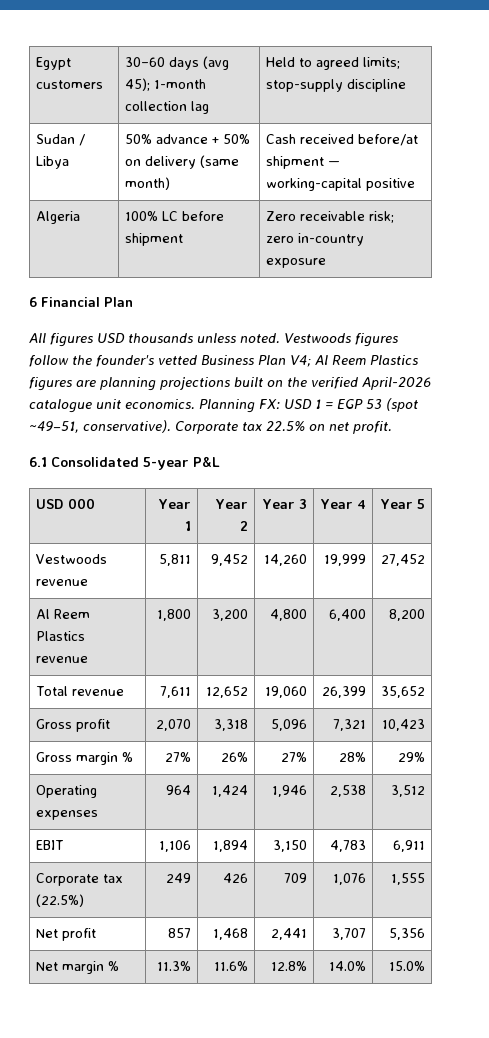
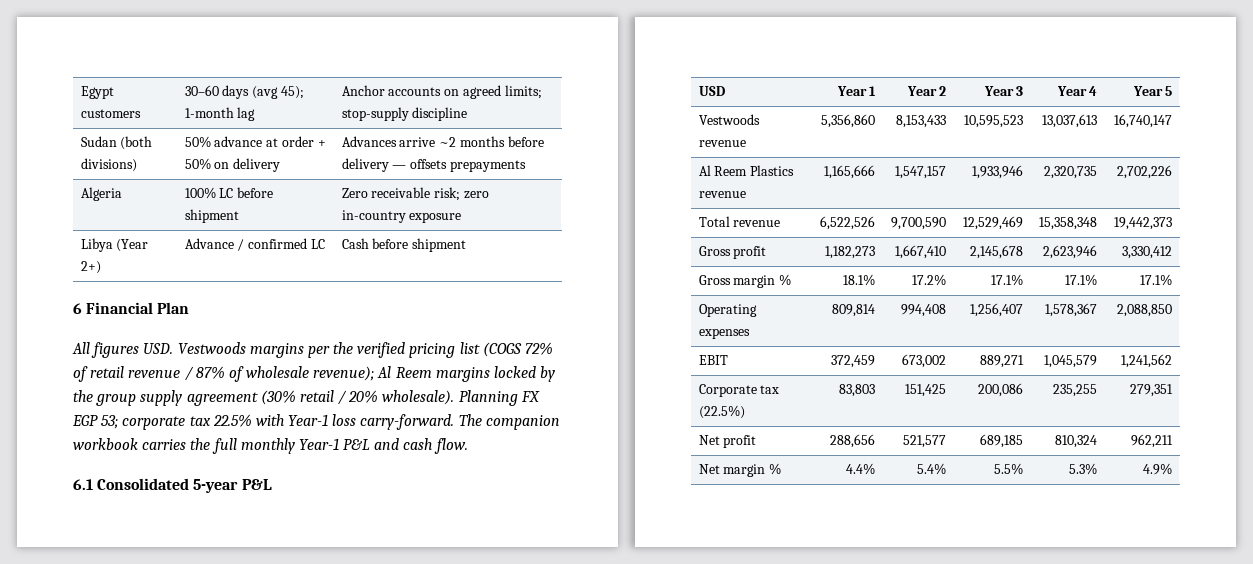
[124,101,187,111] collection -> (234, 112) none
[265,57,312,67] Held to -> [341,85,460,96] Anchor accounts on
[78,134,85,146] [35,156,69,169] / Libya -> [120,136,153,150] [80,158,137,172] (both divisions)
(208, 139) none -> [266,136,315,147] at order
[199,155,239,168] [124,177,170,190] [265,134,418,146] [265,156,340,169] [265,178,415,191] (same month) | Cash received before/at shipment — working-capital positive -> [341,136,544,147] [341,158,527,172] | Advances arrive ~2 months before delivery — offsets prepayments
(326, 263) none -> [80,238,149,252] [80,261,101,274] [184,238,326,251] [341,238,467,252] // Libya (Year 2+) | Advance / confirmed LC | Cash before shipment
[97,333,398,347] [29,355,418,367] [29,377,431,391] [29,398,418,413] [29,420,392,434] USD thousands unless noted. Vestwoods figures follow the founder's vetted Business Plan V4; Al Reem Plastics figures are planning projections built on the verified April-2026 catalogue unit economics. Planning FX: USD 1 = EGP 53 (spot ~49–51, conservative). Corporate tax 22.5% on net profit. -> [143,342,554,358] [73,366,556,382] [73,390,540,406] [72,414,560,430] [73,438,468,454] USD. Vestwoods margins per the verified pricing list (COGS 72% of retail revenue / 87% of wholesale revenue); Al Reem margins locked by the group supply agreement (30% retail / 20% wholesale). Planning FX EGP 53; corporate tax 22.5% with Year-1 loss carry-forward. The companion workbook carries the full monthly Year-1 P&L and cash flow.
[67,498,95,509] 000 -> (725, 91) none
[159,554,192,566] [211,554,249,566] [264,554,308,566] [324,554,367,566] [381,554,426,566] 5,811 | 9,452 | 14,260 | 19,999 | 27,452 -> [821,114,876,128] [896,115,947,128] [964,115,1024,128] [1042,114,1098,128] [1114,114,1173,128] 5,356,860 | 8,153,433 | 10,595,523 | 13,037,613 | 16,740,147
[157,609,192,621] [212,609,249,621] [270,609,308,621] [329,609,367,621] [389,609,426,621] [35,686,124,696] [160,686,192,698] [206,686,249,698] [265,686,308,698] [322,686,367,698] [381,686,426,698] [35,719,110,732] [156,719,192,731] [214,719,249,731] [271,719,308,731] [333,719,367,731] [382,719,426,731] [35,752,133,765] [165,752,192,762] [221,752,249,762] [281,752,308,762] [339,752,367,762] [398,752,426,762] [35,785,97,798] [35,810,98,820] [166,785,192,795] [212,785,249,797] [272,785,308,797] [330,785,367,797] [391,785,426,797] [35,840,63,850] [159,840,192,852] [213,840,249,852] [273,840,308,852] [330,840,367,852] [393,840,426,852] [35,873,123,886] [35,894,84,907] [166,873,192,883] [223,873,249,883] [284,873,308,883] [333,873,367,885] [391,873,426,885] [35,928,96,941] [168,928,192,938] [213,928,249,940] [271,928,308,940] [332,928,367,940] [389,928,426,940] [35,961,119,974] [157,961,192,971] [214,961,249,971] [271,961,308,971] [329,961,367,971] [389,961,426,971] 1,800 | 3,200 | 4,800 | 6,400 | 8,200 // Total revenue | 7,611 | 12,652 | 19,060 | 26,399 | 35,652 // Gross profit | 2,070 | 3,318 | 5,096 | 7,321 | 10,423 // Gross margin % | 27% | 26% | 27% | 28% | 29% // Operating expenses | 964 | 1,424 | 1,946 | 2,538 | 3,512 // EBIT | 1,106 | 1,894 | 3,150 | 4,783 | 6,911 // Corporate tax (22.5%) | 249 | 426 | 709 | 1,076 | 1,555 // Net profit | 857 | 1,468 | 2,441 | 3,707 | 5,356 // Net margin % | 11.3% | 11.6% | 12.8% | 14.0% | 15.0% -> [824,165,876,179] [895,166,947,179] [972,165,1024,179] [1044,166,1098,179] [1117,165,1173,179] [698,216,781,227] [820,216,876,230] [891,217,947,230] [963,216,1024,230] [1039,217,1098,230] [1114,217,1173,230] [698,246,767,259] [825,246,876,259] [895,245,947,259] [970,245,1024,259] [1043,245,1098,259] [1122,246,1173,259] [698,274,792,288] [843,274,876,286] [912,274,947,286] [991,274,1024,286] [1065,274,1098,286] [1140,274,1173,286] [698,304,757,317] [698,328,750,339] [832,304,876,317] [901,304,947,317] [970,303,1024,317] [1045,303,1098,317] [1117,304,1173,317] [698,355,728,365] [831,355,876,368] [902,354,947,368] [980,355,1025,368] [1044,355,1098,368] [1121,354,1173,368] [698,384,780,397] [698,405,745,419] [839,384,876,397] [905,384,947,397] [978,383,1024,397] [1053,384,1098,397] [1130,384,1174,397] [698,435,757,448] [830,434,876,448] [903,435,947,448] [980,434,1024,448] [1055,435,1098,448] [1131,434,1174,448] [698,463,782,477] [846,463,876,475] [917,463,947,475] [994,463,1024,475] [1069,463,1098,475] [1143,463,1173,475] 1,165,666 | 1,547,157 | 1,933,946 | 2,320,735 | 2,702,226 // Total revenue | 6,522,526 | 9,700,590 | 12,529,469 | 15,358,348 | 19,442,373 // Gross profit | 1,182,273 | 1,667,410 | 2,145,678 | 2,623,946 | 3,330,412 // Gross margin % | 18.1% | 17.2% | 17.1% | 17.1% | 17.1% // Operating expenses | 809,814 | 994,408 | 1,256,407 | 1,578,367 | 2,088,850 // EBIT | 372,459 | 673,002 | 889,271 | 1,045,579 | 1,241,562 // Corporate tax (22.5%) | 83,803 | 151,425 | 200,086 | 235,255 | 279,351 // Net profit | 288,656 | 521,577 | 689,185 | 810,324 | 962,211 // Net margin % | 4.4% | 5.4% | 5.5% | 5.3% | 4.9%

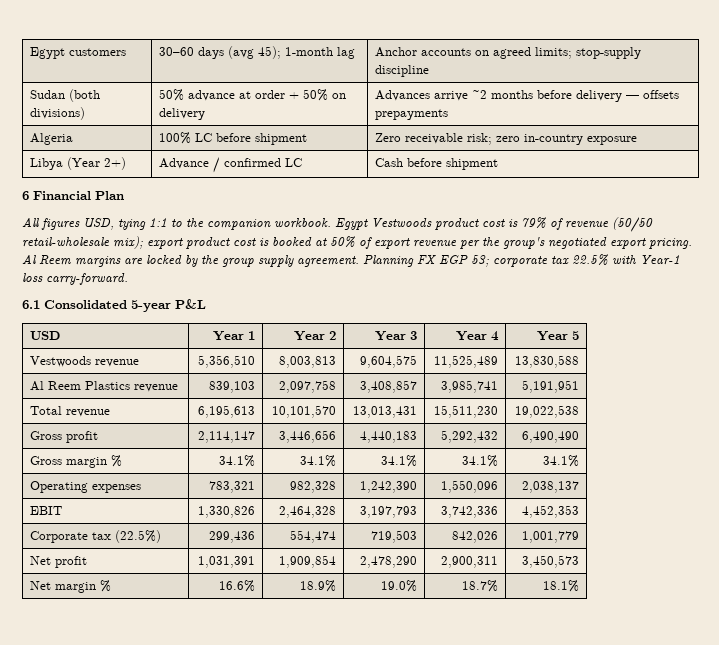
[143,342,554,358] [73,366,375,382] USD. Vestwoods margins per the verified pricing list (COGS 72% of retail revenue / 87% of wholesale revenue); -> [83,217,653,232] [22,236,692,249] USD, tying 1:1 to the companion workbook. Egypt Vestwoods product cost is 79% of revenue (50/50 retail-wholesale mix); export product cost is booked at 50% of export revenue per the group's negotiated export pricing.
(490, 374) none -> [124,258,143,265] are
[186,390,455,406] agreement (30% retail / 20% wholesale). -> [297,256,359,267] agreement.
[458,414,560,430] [73,438,468,454] The companion workbook carries the full monthly Year-1 P&L and cash flow. -> (128, 279) none
[821,114,876,128] [896,115,947,128] [964,115,1024,128] [1042,114,1098,128] [1114,114,1173,128] 5,356,860 | 8,153,433 | 10,595,523 | 13,037,613 | 16,740,147 -> [197,355,255,368] [278,356,336,368] [359,355,417,368] [433,355,498,368] [514,355,579,368] 5,356,510 | 8,003,813 | 9,604,575 | 11,525,489 | 13,830,588
[824,165,876,179] [895,166,947,179] [972,165,1024,179] [1044,166,1098,179] [1117,165,1173,179] [698,216,781,227] [820,216,876,230] [891,217,947,230] [963,216,1024,230] [1039,217,1098,230] [1114,217,1173,230] [698,246,767,259] [825,246,876,259] [895,245,947,259] [970,245,1024,259] [1043,245,1098,259] [1122,246,1173,259] [698,274,792,288] [843,274,876,286] [912,274,947,286] [991,274,1024,286] [1065,274,1098,286] [1140,274,1173,286] [698,304,757,317] [698,328,750,339] [832,304,876,317] [901,304,947,317] [970,303,1024,317] [1045,303,1098,317] [1117,304,1173,317] [698,355,728,365] [831,355,876,368] [902,354,947,368] [980,355,1025,368] [1044,355,1098,368] [1121,354,1173,368] [698,384,780,397] [698,405,745,419] [839,384,876,397] [905,384,947,397] [978,383,1024,397] [1053,384,1098,397] [1130,384,1174,397] [698,435,757,448] [830,434,876,448] [903,435,947,448] [980,434,1024,448] [1055,435,1098,448] [1131,434,1174,448] [698,463,782,477] [846,463,876,475] [917,463,947,475] [994,463,1024,475] [1069,463,1098,475] [1143,463,1173,475] 1,165,666 | 1,547,157 | 1,933,946 | 2,320,735 | 2,702,226 // Total revenue | 6,522,526 | 9,700,590 | 12,529,469 | 15,358,348 | 19,442,373 // Gross profit | 1,182,273 | 1,667,410 | 2,145,678 | 2,623,946 | 3,330,412 // Gross margin % | 18.1% | 17.2% | 17.1% | 17.1% | 17.1% // Operating expenses | 809,814 | 994,408 | 1,256,407 | 1,578,367 | 2,088,850 // EBIT | 372,459 | 673,002 | 889,271 | 1,045,579 | 1,241,562 // Corporate tax (22.5%) | 83,803 | 151,425 | 200,086 | 235,255 | 279,351 // Net profit | 288,656 | 521,577 | 689,185 | 810,324 | 962,211 // Net margin % | 4.4% | 5.4% | 5.5% | 5.3% | 4.9% -> [208,381,255,393] [278,380,336,393] [359,380,417,393] [440,380,498,393] [521,380,579,393] [30,406,111,417] [197,405,255,418] [271,405,336,418] [352,406,417,418] [433,405,498,418] [514,405,579,418] [30,431,99,443] [197,431,255,443] [278,430,336,443] [359,431,417,443] [440,430,498,443] [521,431,579,443] [30,455,123,468] [218,455,255,467] [299,455,336,467] [380,455,417,467] [461,455,498,467] [542,455,579,467] [30,481,142,493] [208,481,255,493] [289,481,336,493] [359,481,417,493] [440,480,498,493] [521,481,579,493] [30,506,63,515] [197,506,255,518] [278,506,336,518] [359,506,417,518] [440,506,498,518] [521,505,579,518] [30,530,162,543] [208,531,255,543] [289,530,336,543] [370,530,417,543] [451,531,498,543] [521,531,579,543] [30,556,88,568] [197,556,255,568] [278,555,336,568] [359,556,417,568] [440,556,498,568] [521,555,579,568] [30,580,112,593] [218,580,255,592] [299,580,336,592] [380,580,417,592] [461,580,498,592] [542,580,579,592] 839,103 | 2,097,758 | 3,408,857 | 3,985,741 | 5,191,951 // Total revenue | 6,195,613 | 10,101,570 | 13,013,431 | 15,511,230 | 19,022,538 // Gross profit | 2,114,147 | 3,446,656 | 4,440,183 | 5,292,432 | 6,490,490 // Gross margin % | 34.1% | 34.1% | 34.1% | 34.1% | 34.1% // Operating expenses | 783,321 | 982,328 | 1,242,390 | 1,550,096 | 2,038,137 // EBIT | 1,330,826 | 2,464,328 | 3,197,793 | 3,742,336 | 4,452,353 // Corporate tax (22.5%) | 299,436 | 554,474 | 719,503 | 842,026 | 1,001,779 // Net profit | 1,031,391 | 1,909,854 | 2,478,290 | 2,900,311 | 3,450,573 // Net margin % | 16.6% | 18.9% | 19.0% | 18.7% | 18.1%

